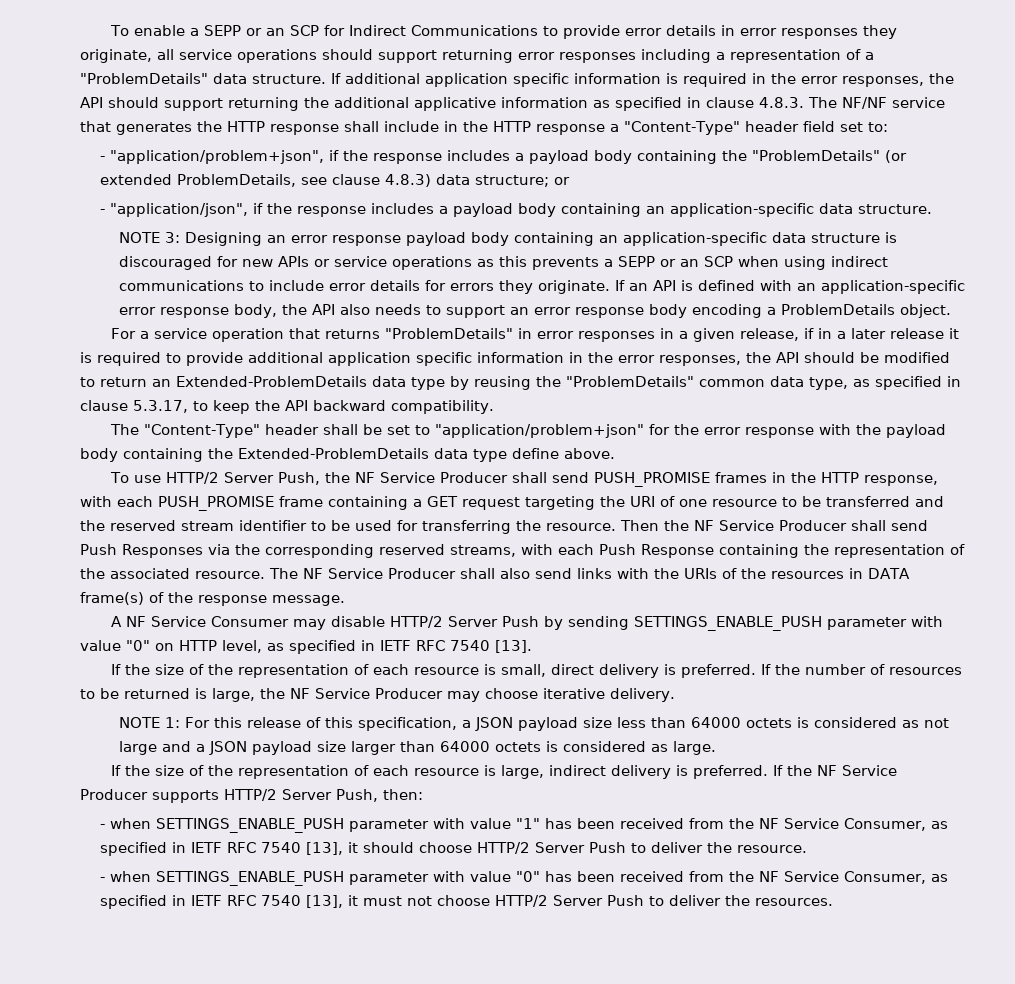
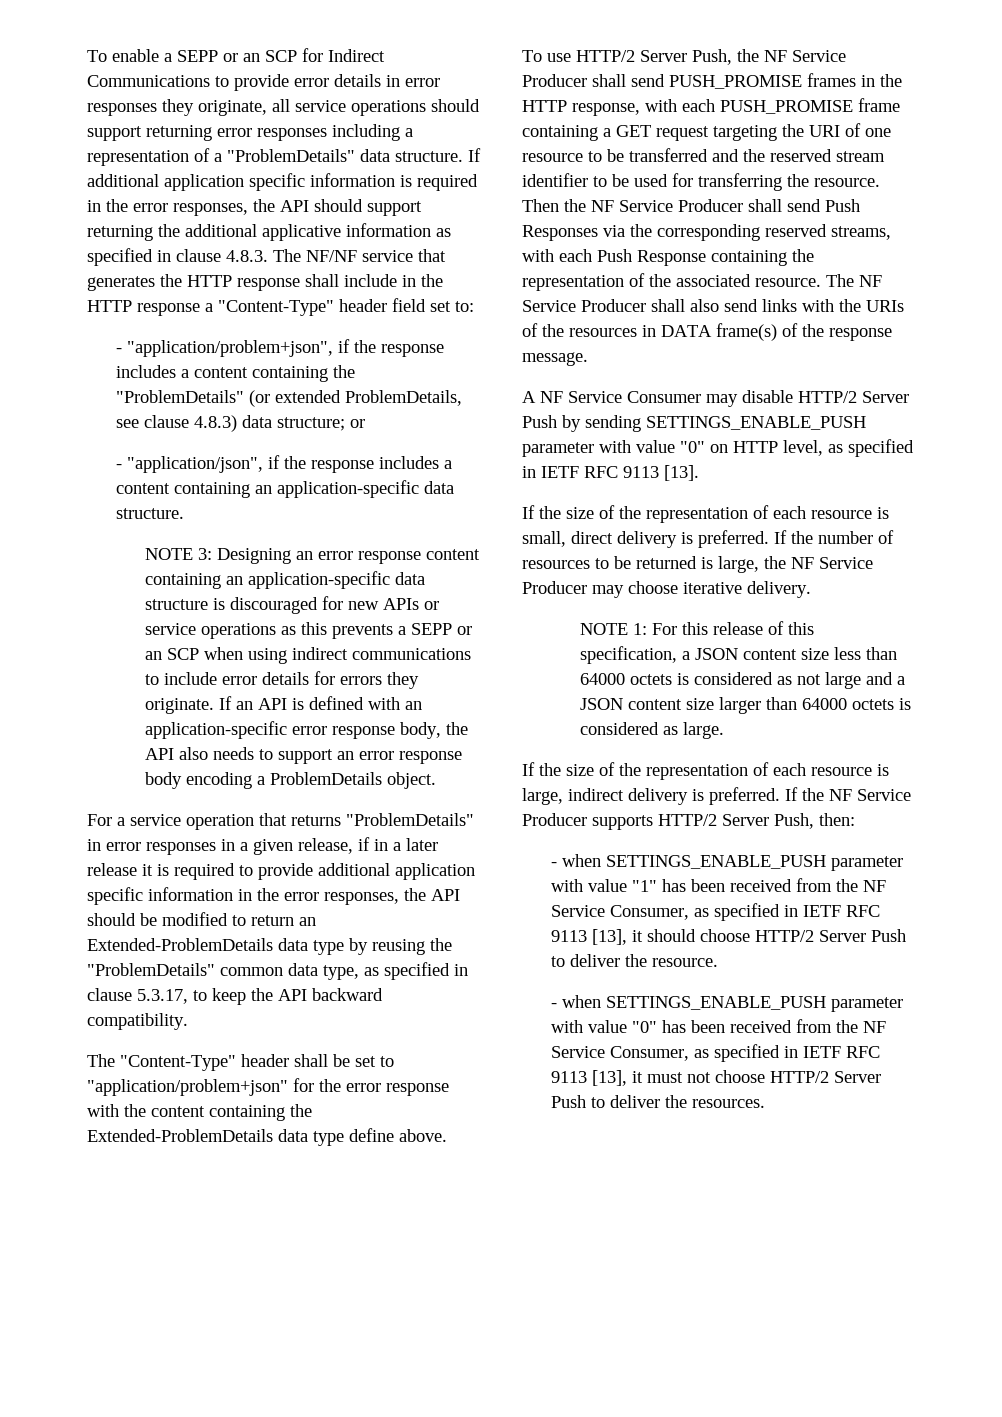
[528,150,632,164] payload body -> [194,367,249,378] content
[452,203,556,217] payload body -> [116,483,171,494] content
[406,232,510,246] payload body -> [426,549,481,560] content
[886,424,947,438] [80,448,118,462] payload body -> [151,1106,205,1117] content
[450,640,490,651] 7540 -> [623,466,659,478] 9113
[518,717,579,731] payload -> [743,649,798,660] content
[252,741,313,755] payload -> [628,699,683,710] content
[260,842,301,853] 7540 -> [551,930,588,942] 9113
[260,895,301,906] 7540 -> [551,1071,588,1083] 9113

